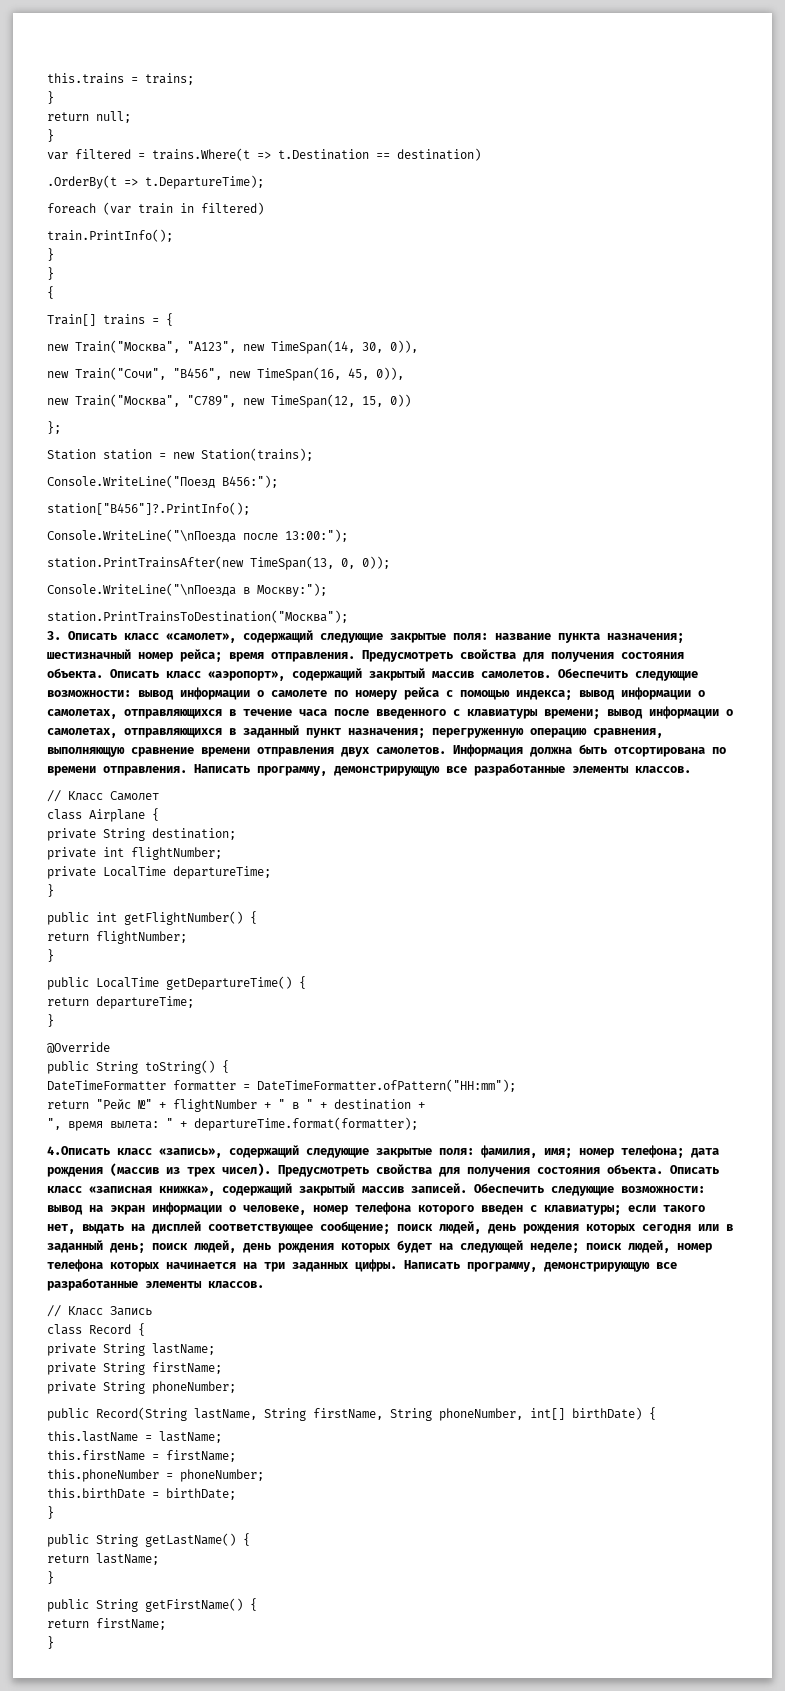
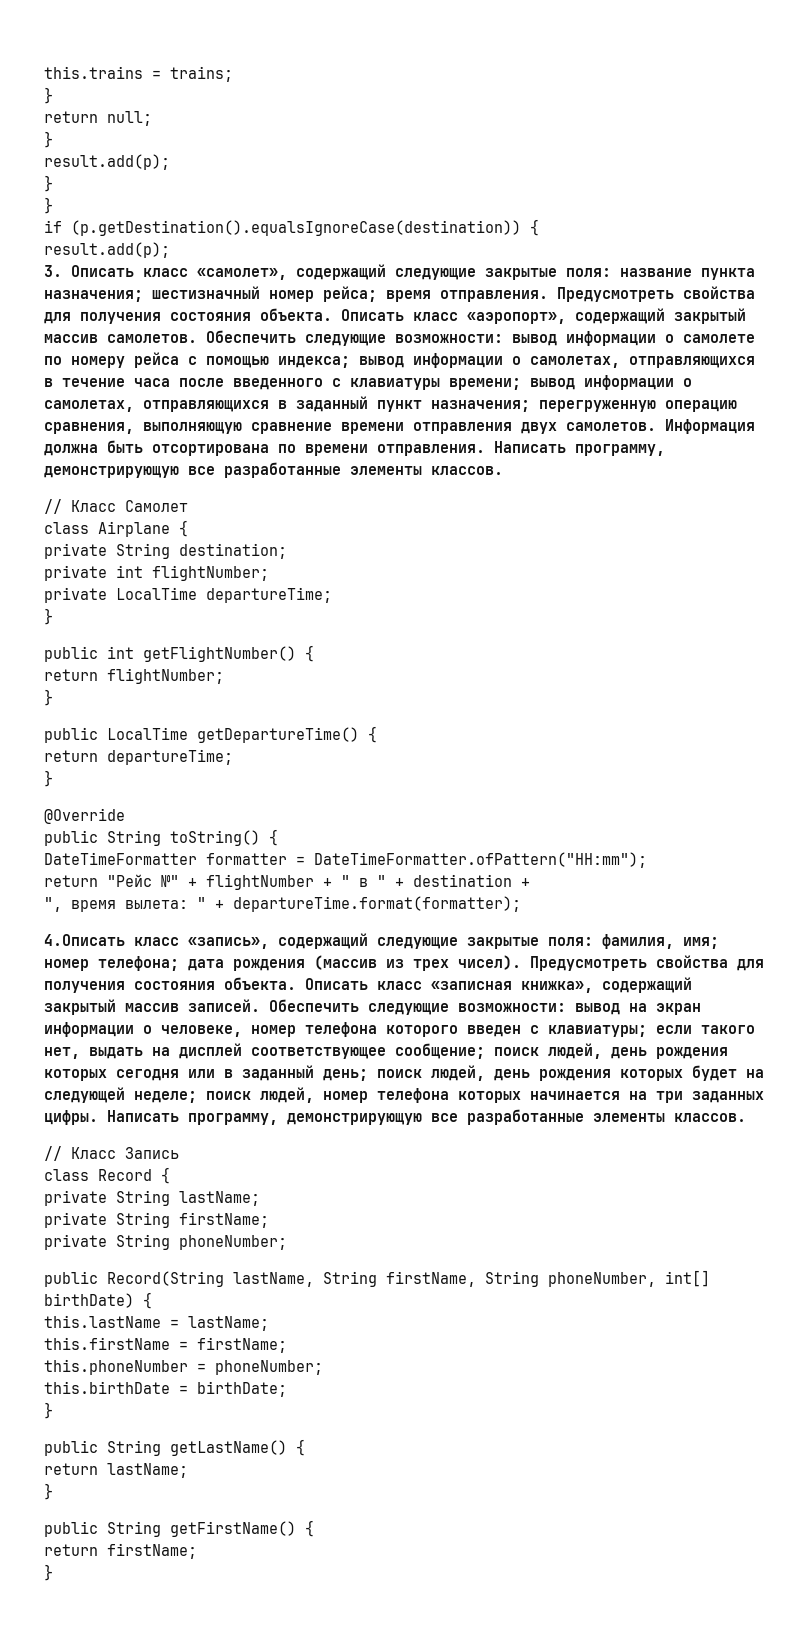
[47,148,481,161] [47,175,264,189] [47,202,264,215] [47,229,173,242] var filtered = trains.Where(t => t.Destination == destination) // .OrderBy(t => t.DepartureTime); // foreach (var train in filtered) // train.PrintInfo(); -> [44,154,170,170] result.add(p);
[47,286,54,299] [47,313,173,326] [47,340,418,354] [47,367,404,381] [47,394,411,408] [47,421,61,434] [47,448,313,461] [47,475,278,488] [47,502,250,515] [47,529,348,542] [47,556,390,570] [47,583,327,597] [47,610,348,623] { // Train[] trains = { // new Train("Москва", "А123", new TimeSpan(14, 30, 0)), // new Train("Сочи", "B456", new TimeSpan(16, 45, 0)), // new Train("Москва", "C789", new TimeSpan(12, 15, 0)) // }; // Station station = new Station(trains); // Console.WriteLine("Поезд B456:"); // station["B456"]?.PrintInfo(); // Console.WriteLine("\nПоезда после 13:00:"); // station.PrintTrainsAfter(new TimeSpan(13, 0, 0)); // Console.WriteLine("\nПоезда в Москву:"); // station.PrintTrainsToDestination("Москва"); -> [44,219,539,236] [44,242,170,258] if (p.getDestination().equalsIgnoreCase(destination)) { // result.add(p);

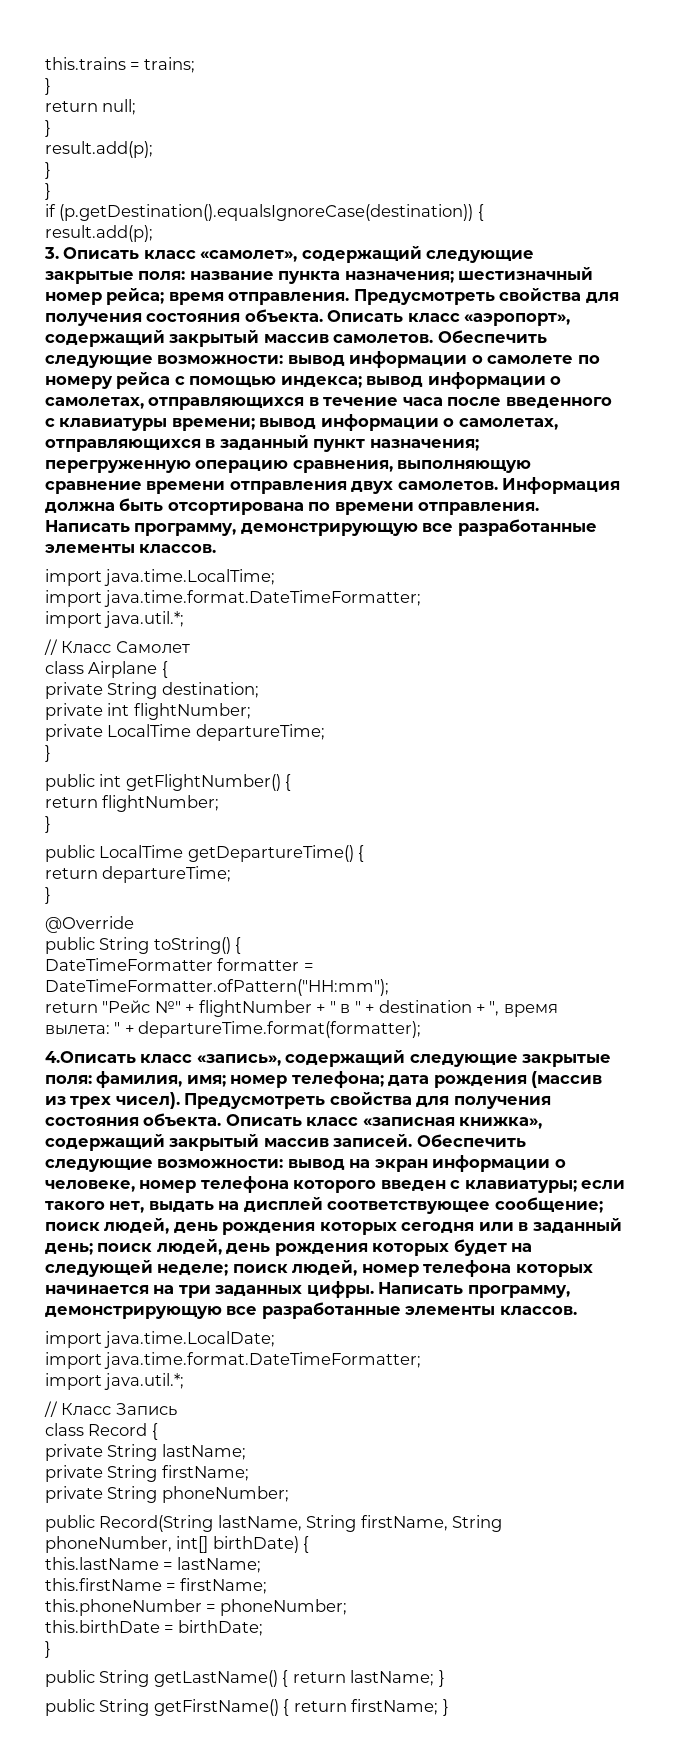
(503, 470) none -> [45,569,276,586] [45,590,422,607] [45,611,185,628] // import java.time.LocalTime; // import java.time.format.DateTimeFormatter; // import java.util.*;
(530, 882) // -> (486, 1008) none
(746, 1117) none -> [45,1331,276,1348] [45,1352,422,1369] [45,1373,185,1390] // import java.time.LocalDate; // import java.time.format.DateTimeFormatter; // import java.util.*;
(305, 1447) // -> (289, 1678) none
(188, 1470) // -> (435, 1678) none
(314, 1528) // -> (290, 1707) none
(197, 1551) // -> (439, 1707) none

